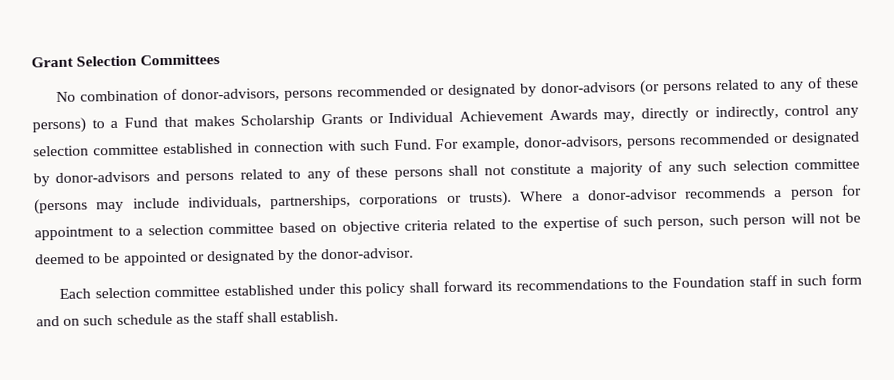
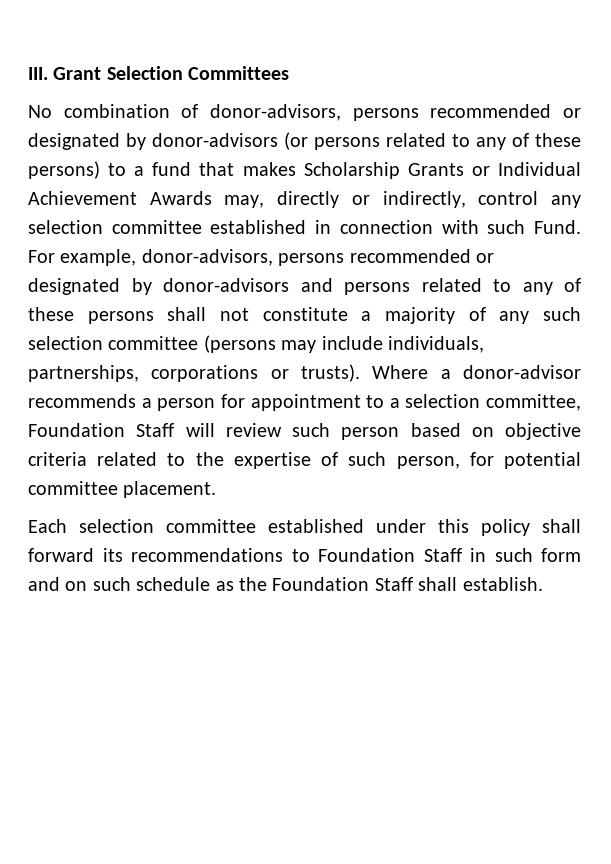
(31, 62) none -> [28,67,48,80] III.
[124,117,159,128] Fund -> [152,162,192,176] fund
[208,223,275,235] committee -> [486,394,581,411] [28,423,400,440] committee, Foundation Staff will review such person
[708,212,861,228] [35,247,415,266] such person will not be deemed to be appointed or designated by the donor-advisor. -> [469,452,581,469] [28,481,217,498] for potential committee placement.
[648,275,778,289] the Foundation staff -> [318,548,462,562] Foundation Staff
[216,311,246,324] staff -> [272,577,413,591] Foundation Staff

